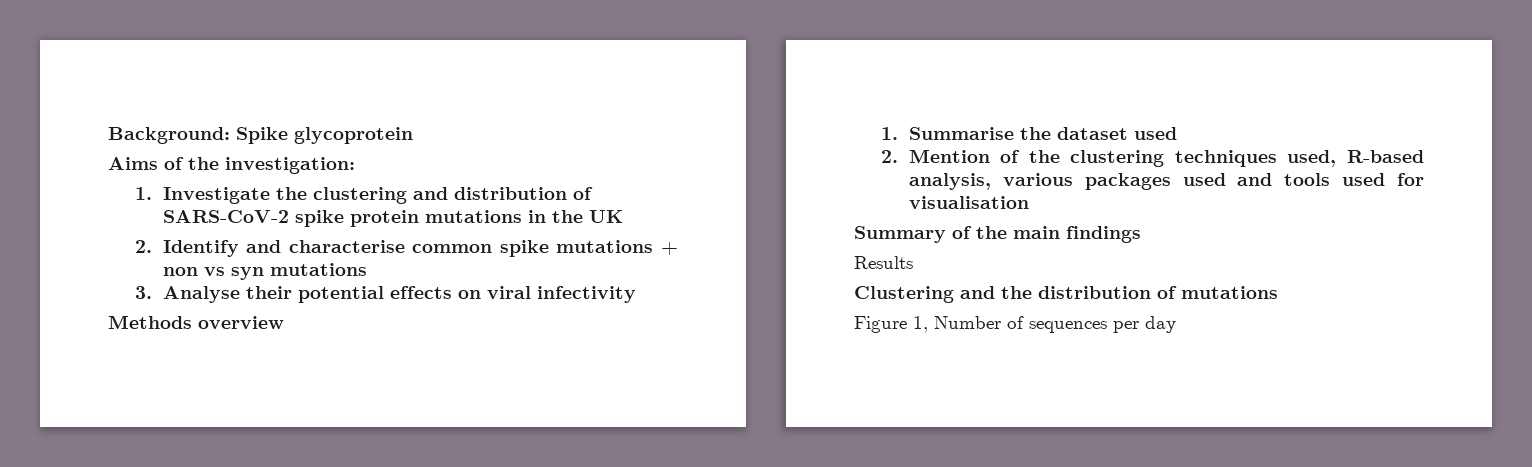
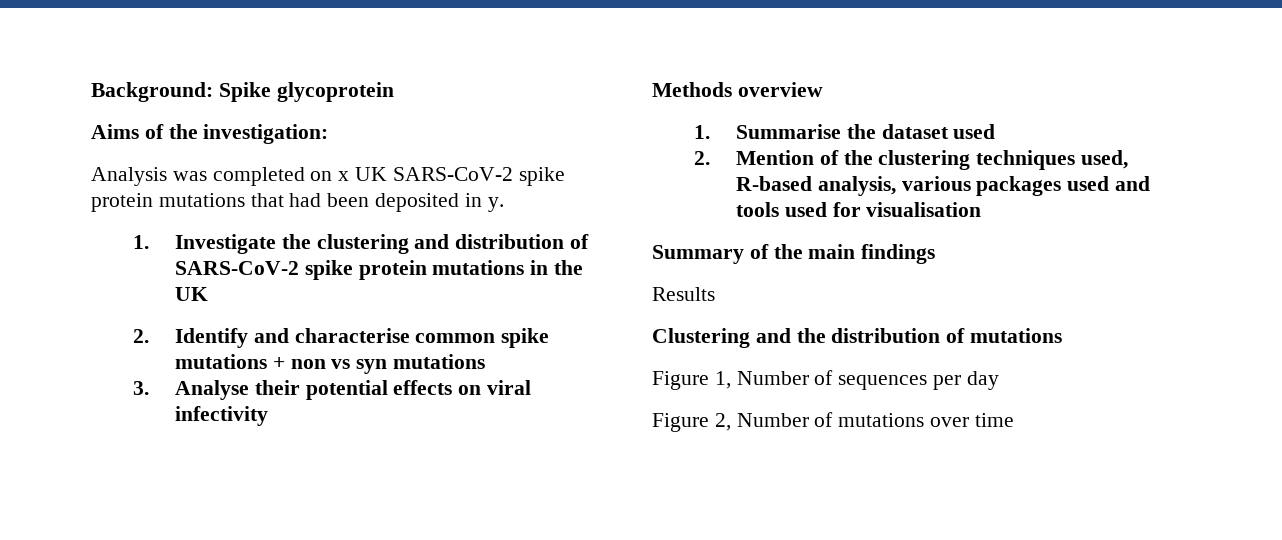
(355, 165) none -> [91,167,565,186] [91,193,504,212] // Analysis was completed on x UK SARS-CoV-2 spike protein mutations that had been deposited in y.
(1176, 324) none -> [652,412,1014,432] // Figure 2, Number of mutations over time

